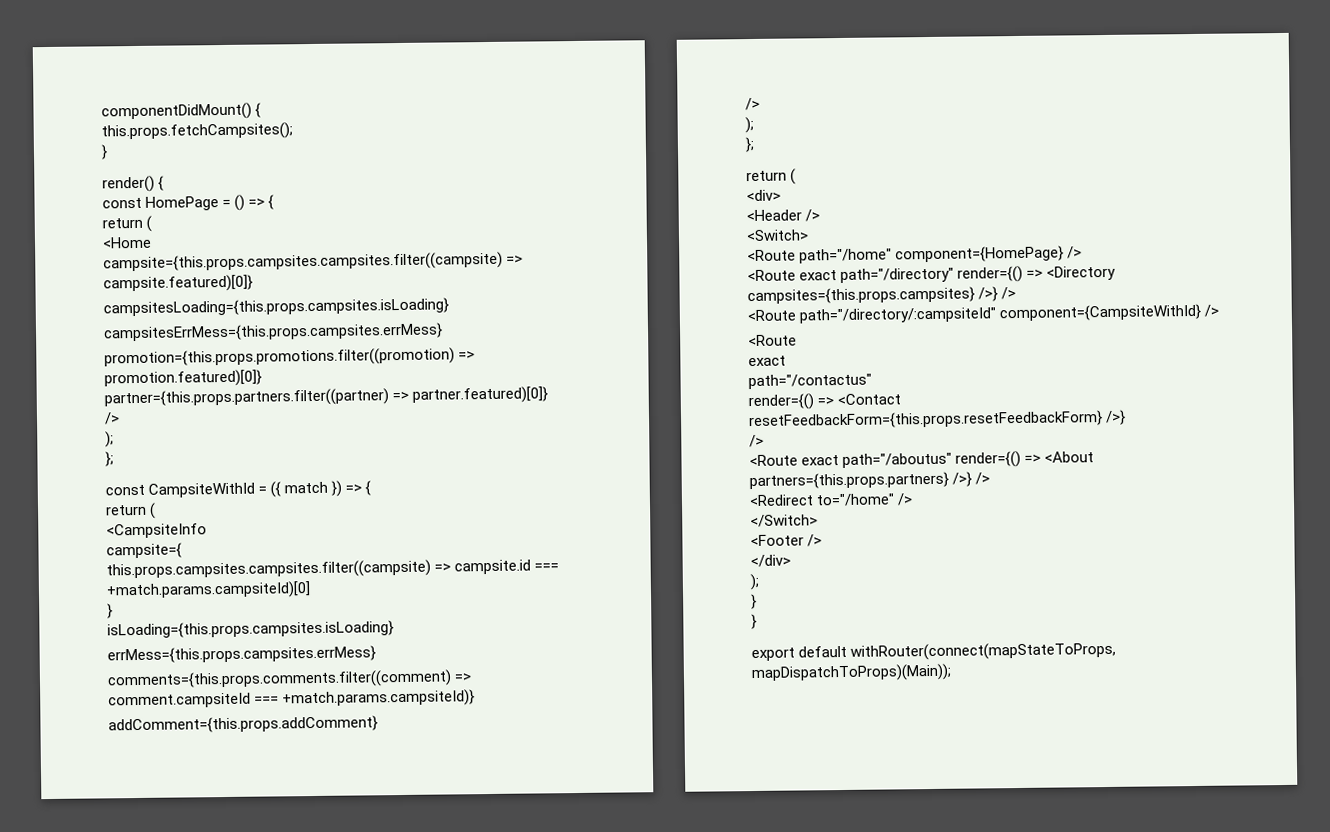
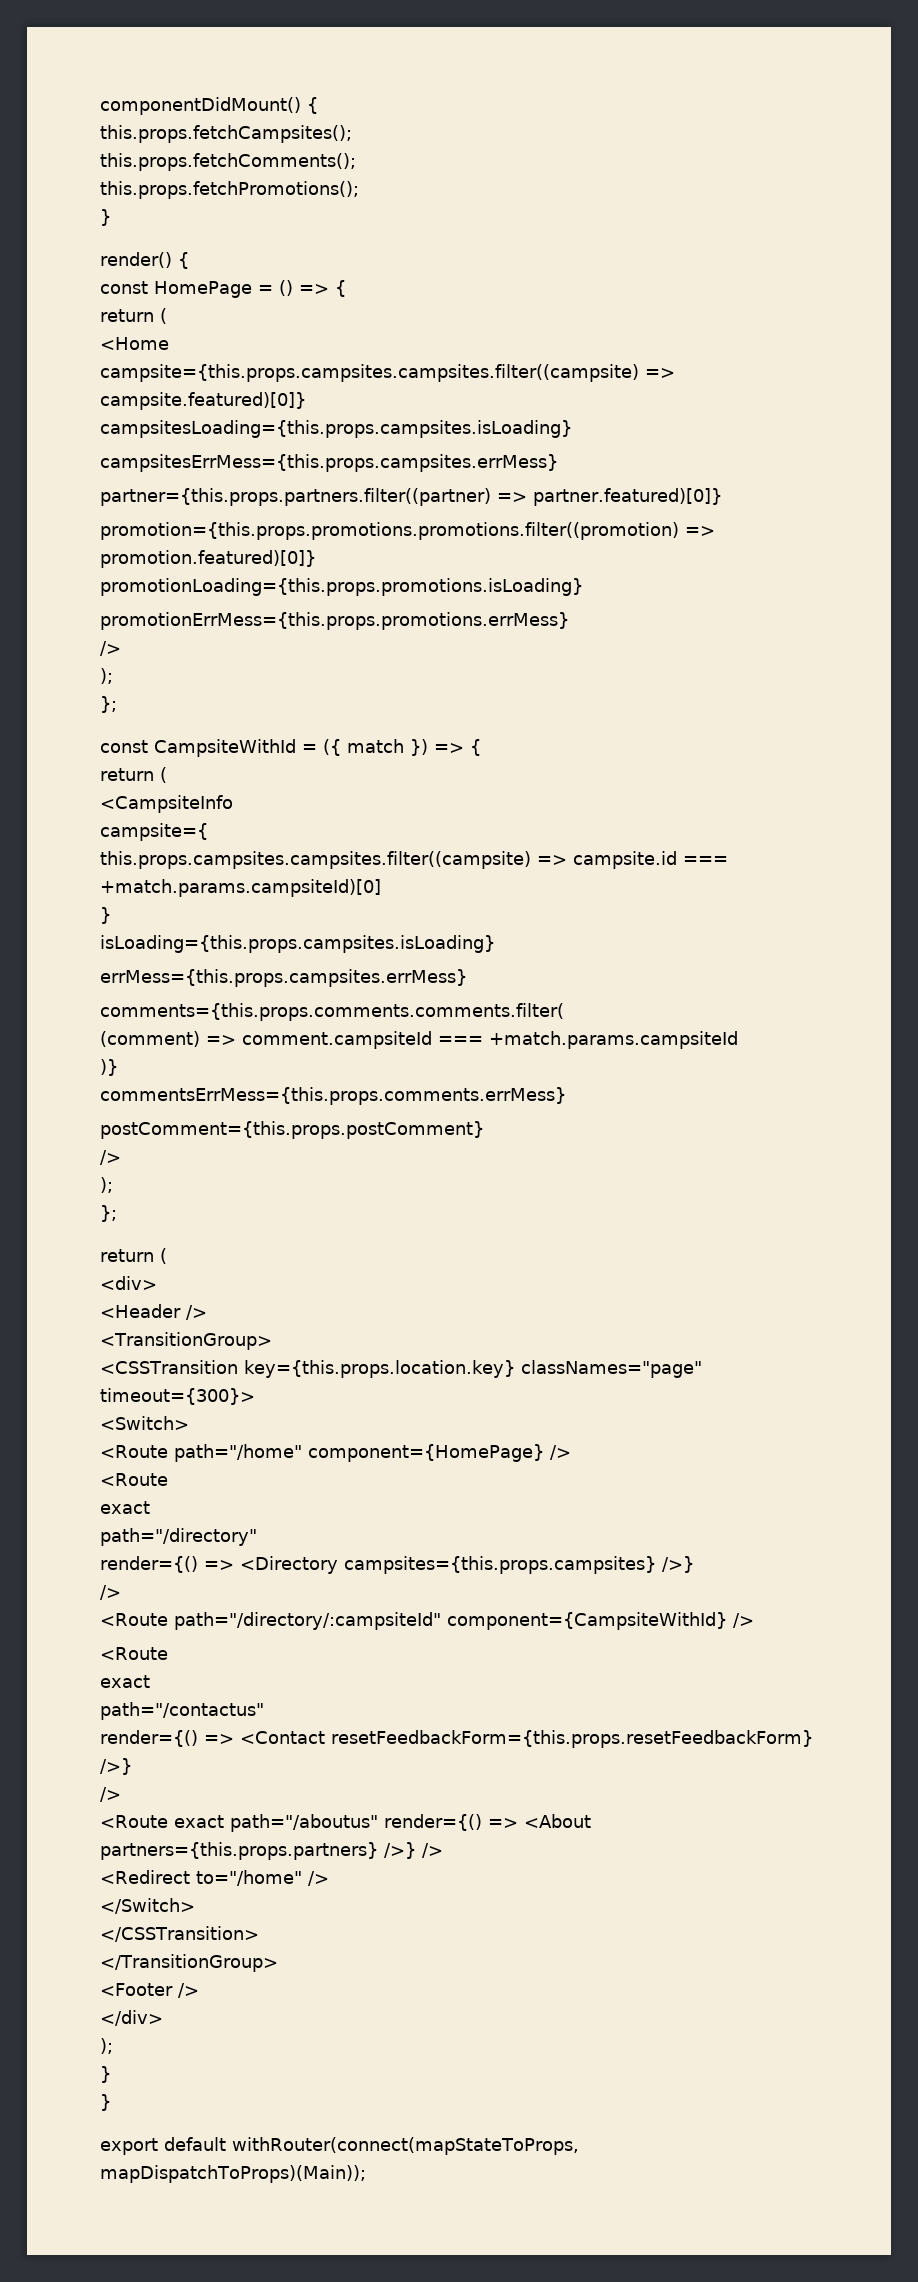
(293, 131) none -> [100,153,356,171] [100,181,359,199] // this.props.fetchComments(); // this.props.fetchPromotions();
[104,347,455,368] promotion={this.props.promotions.filter((promotion) -> [100,488,722,506] [100,522,679,540] partner={this.props.partners.filter((partner) => partner.featured)[0]} // promotion={this.props.promotions.promotions.filter((promotion)
[104,386,549,408] partner={this.props.partners.filter((partner) => partner.featured)[0]} -> [100,578,583,596] [100,612,569,630] promotionLoading={this.props.promotions.isLoading} // promotionErrMess={this.props.promotions.errMess}
[107,669,452,690] comments={this.props.comments.filter((comment) -> [100,1003,564,1021] [100,1031,200,1047] comments={this.props.comments.comments.filter( // (comment)
[282,689,476,708] [108,715,378,734] +match.params.campsiteId)} // addComment={this.props.addComment} -> [489,1031,738,1049] [100,1059,118,1076] [100,1087,566,1105] [100,1121,484,1139] +match.params.campsiteId // )} // commentsErrMess={this.props.comments.errMess} // postComment={this.props.postComment}
(821, 215) none -> [100,1332,272,1350] [100,1360,702,1378] [100,1388,255,1405] // <TransitionGroup> // <CSSTransition key={this.props.location.key} classNames="page" timeout={300}>
[799,270,838,281] exact -> [100,1501,150,1514] // exact //
(955, 275) none -> (257, 1537) //
(999, 294) none -> (694, 1564) //
(818, 521) none -> [100,1926,259,1942] [100,1954,278,1972] // </CSSTransition> // </TransitionGroup>

